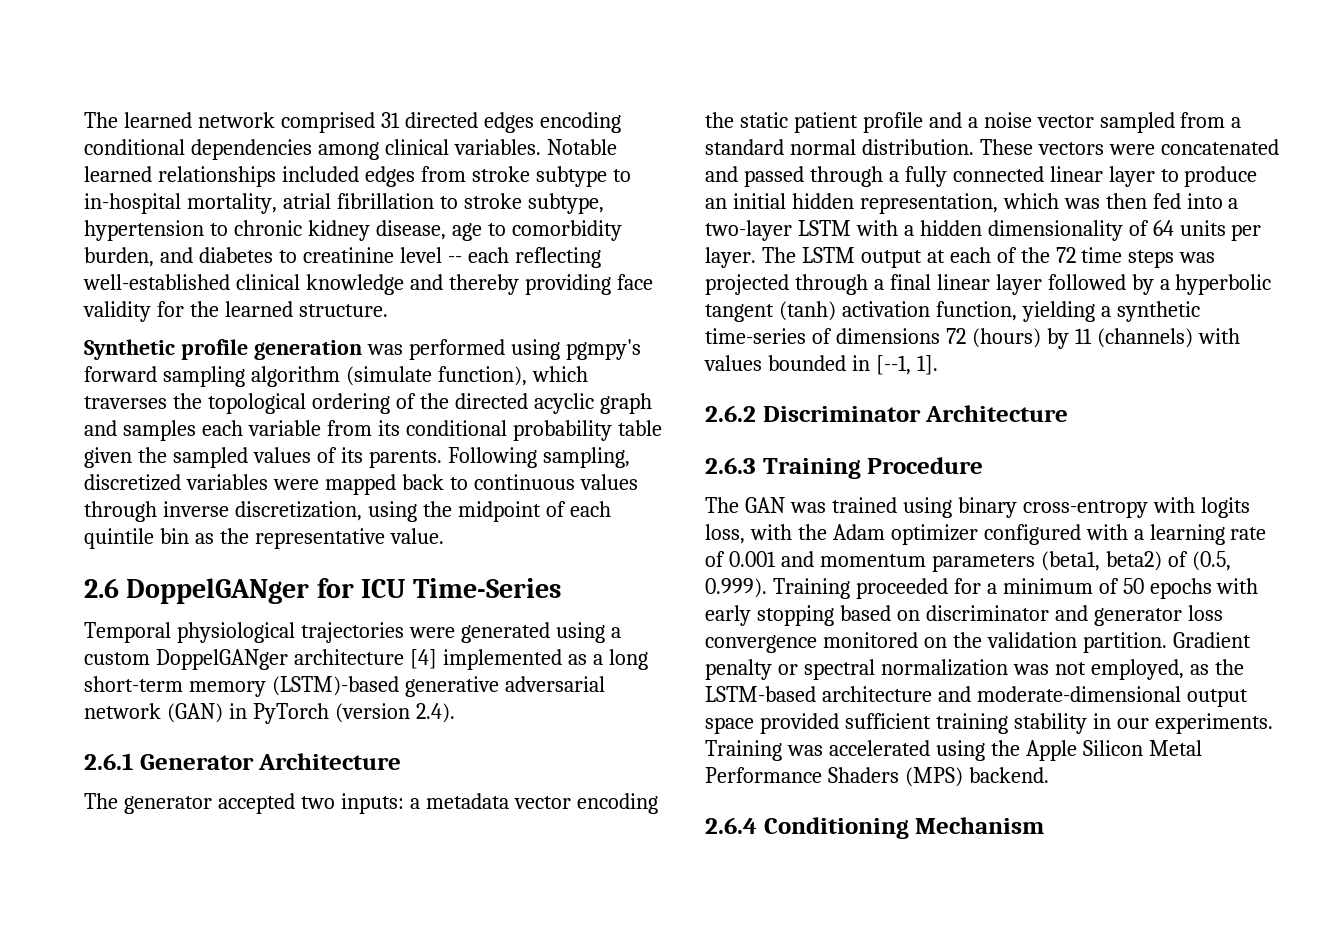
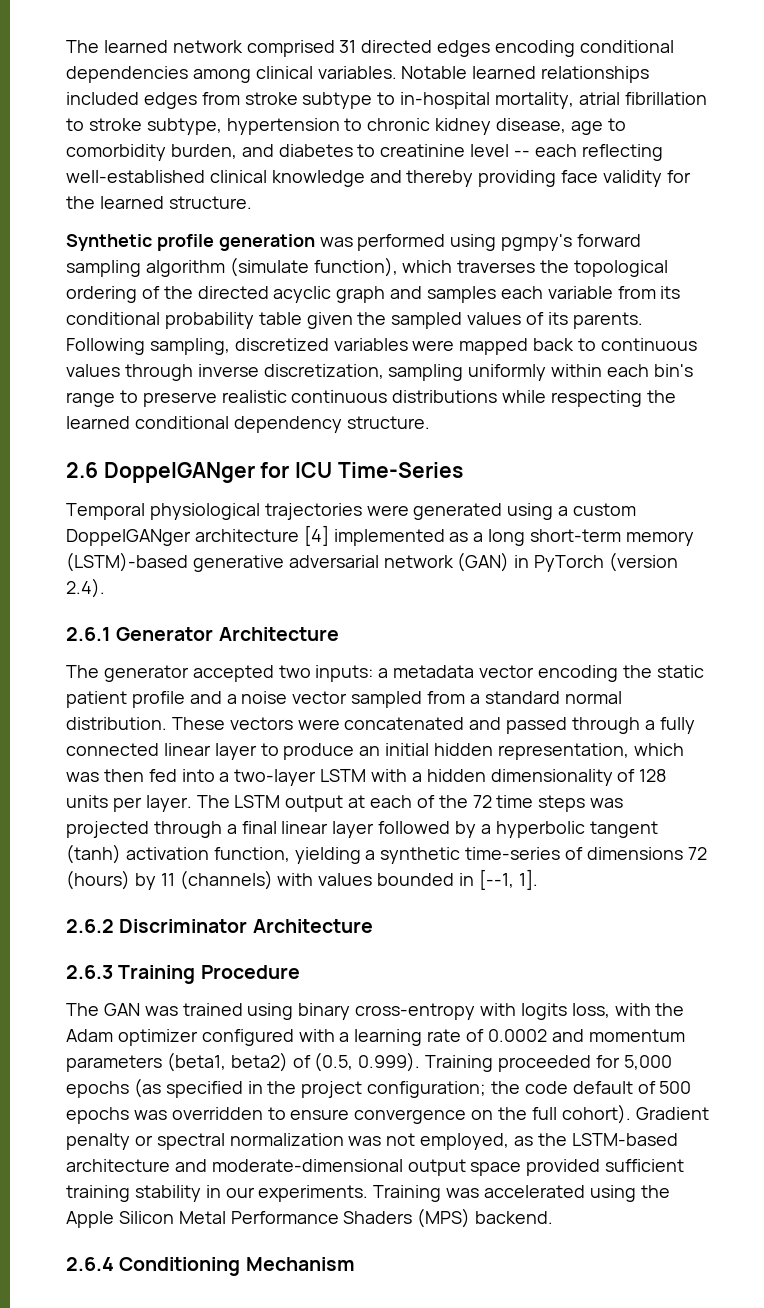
[367,501,611,522] [84,528,444,549] using the midpoint of each quintile bin as the representative value. -> [388,364,693,381] [66,390,676,407] [66,416,430,433] sampling uniformly within each bin's range to preserve realistic continuous distributions while respecting the learned conditional dependency structure.
[1152,220,1174,236] 64 -> [639,769,667,782] 128
[728,551,776,567] 0.001 -> [487,1029,547,1042] 0.0002
[986,578,1259,599] [705,605,1223,626] [705,632,1167,653] a minimum of 50 epochs with early stopping based on discriminator and generator loss convergence monitored on the validation partition. -> [623,1055,672,1070] [66,1078,692,1098] [66,1104,631,1124] 5,000 epochs (as specified in the project configuration; the code default of 500 epochs was overridden to ensure convergence on the full cohort).

